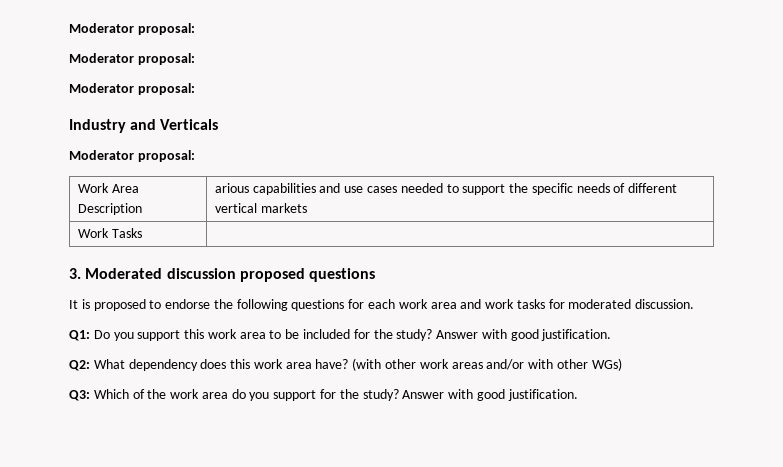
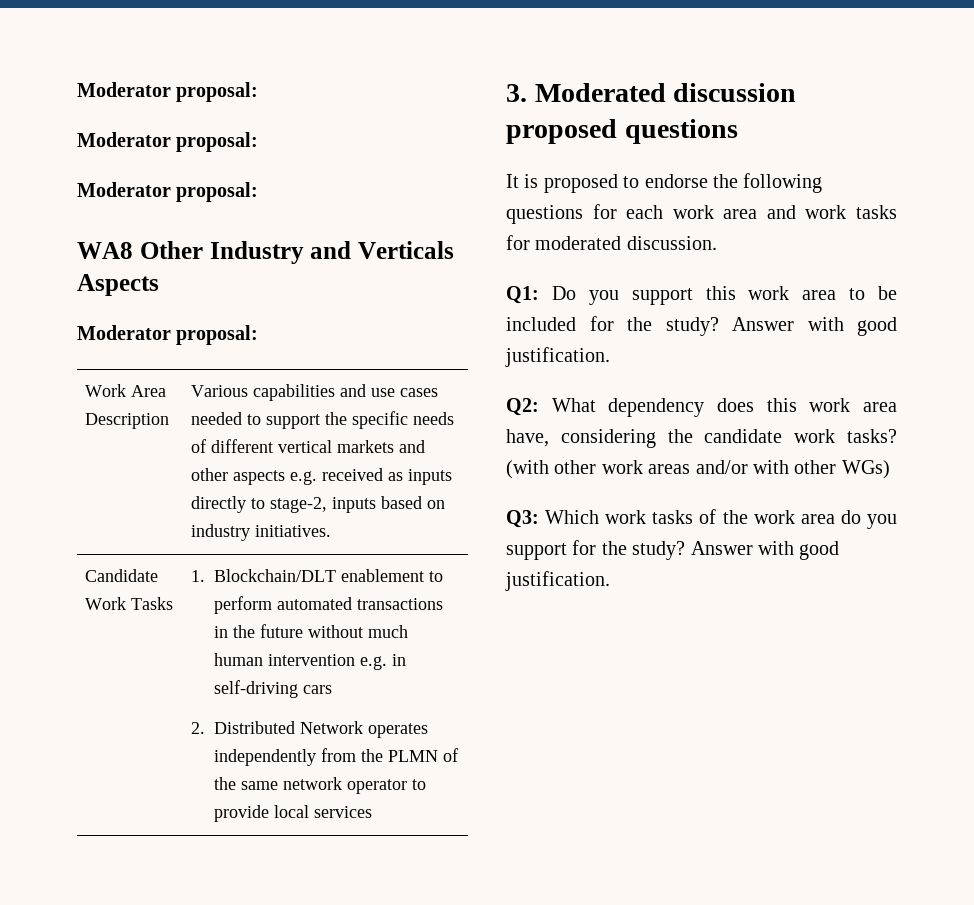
(195, 89) none -> [77,241,203,259] WA8 Other
(219, 124) none -> [77,274,159,296] Aspects
[214,183,249,193] arious -> [191,385,249,397] Various
[77,228,142,238] // Work Tasks | -> [399,440,426,453] [191,468,453,485] [191,496,446,513] [191,524,332,541] [85,569,159,582] [85,597,174,610] [191,569,444,582] [214,596,444,614] [214,624,409,638] [214,653,407,670] [214,680,333,698] [191,721,429,738] [214,748,459,766] [214,777,427,794] [214,805,373,822] and other aspects e.g. received as inputs directly to stage-2, inputs based on industry initiatives. // Candidate Work Tasks | 1. Blockchain/DLT enablement to perform automated transactions in the future without much human intervention e.g. in self-driving cars // 2. Distributed Network operates independently from the PLMN of the same network operator to provide local services
[315,359,349,369] have? -> [506,429,897,448] have, considering the candidate work tasks?
(129, 394) none -> [605,510,694,524] work tasks

